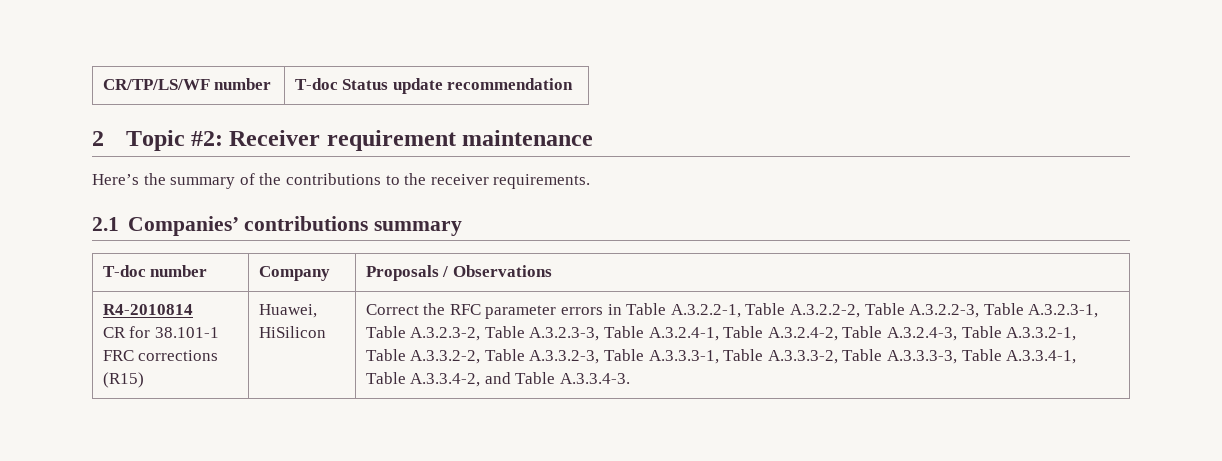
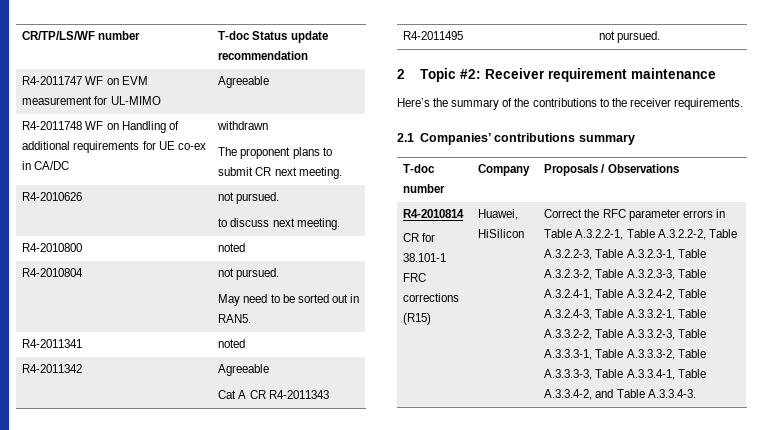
(574, 84) none -> [22,76,148,85] [22,96,161,105] [218,76,270,88] [22,121,179,133] [22,141,206,153] [22,161,70,170] [217,121,269,130] [218,147,332,159] [218,167,342,179] [22,192,83,201] [218,192,280,204] [218,218,340,230] [22,243,83,252] [218,243,246,252] [22,268,84,277] [218,268,280,280] [218,294,360,306] [218,314,252,323] [22,339,83,348] [218,339,246,348] [22,364,83,373] [218,364,270,376] [218,390,329,399] [403,31,464,40] [599,31,661,43] // R4-2011747 WF on EVM measurement for UL-MIMO | Agreeable // R4-2011748 WF on Handling of additional requirements for UE co-ex in CA/DC | withdrawn // The proponent plans to submit CR next meeting. // R4-2010626 | not pursued. // to discuss next meeting. // R4-2010800 | noted // R4-2010804 | not pursued. // May need to be sorted out in RAN5. // R4-2011341 | noted // R4-2011342 | Agreeable // Cat A CR R4-2011343 // R4-2011495 | not pursued.

